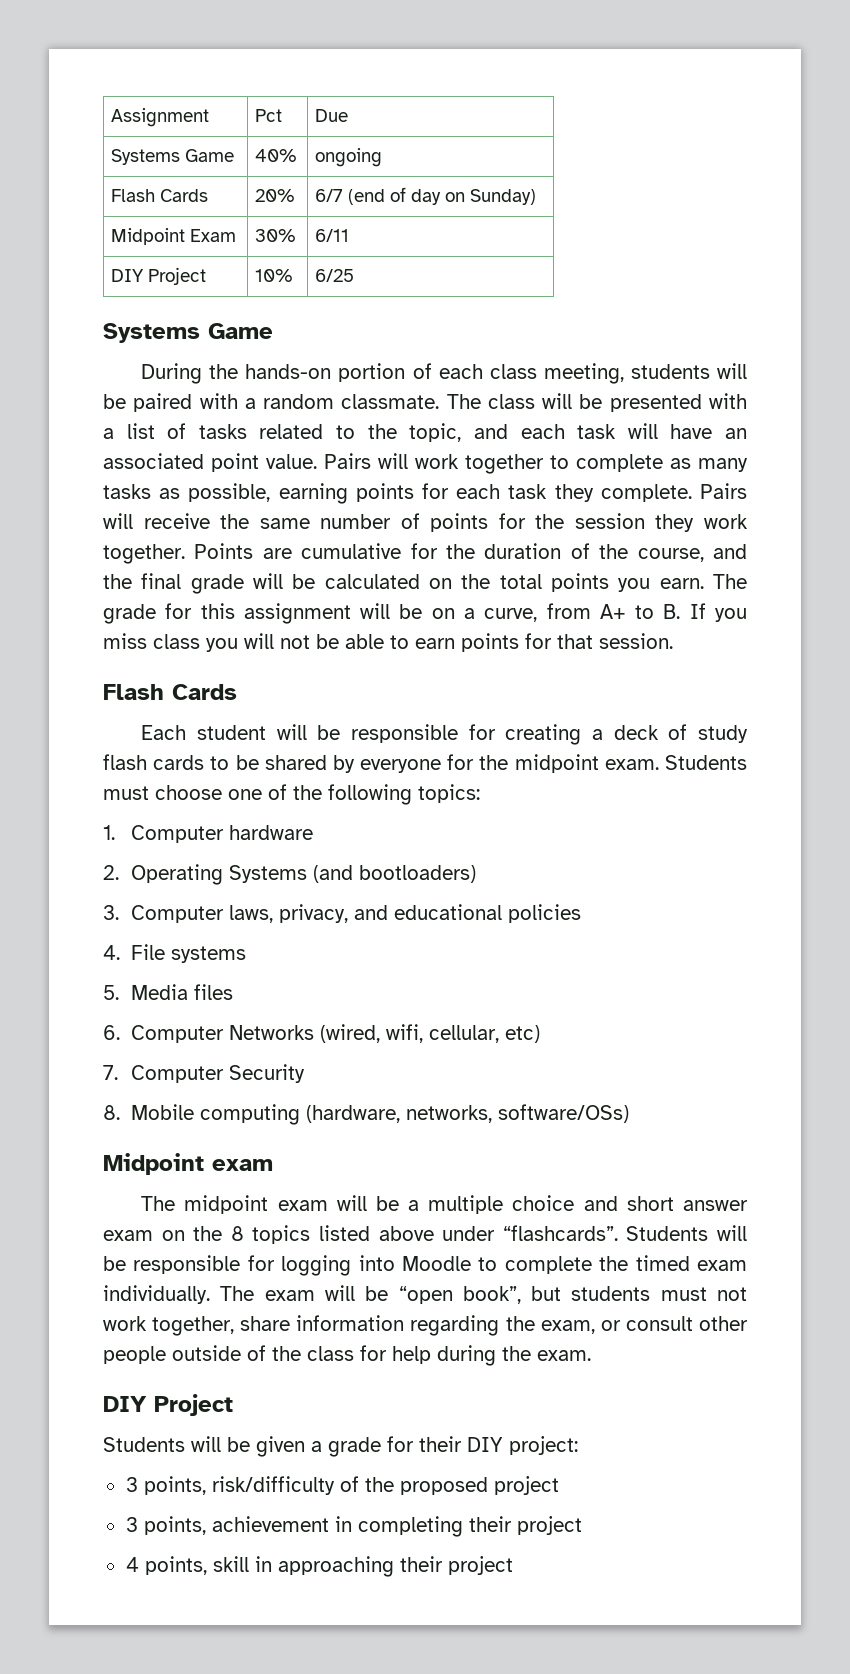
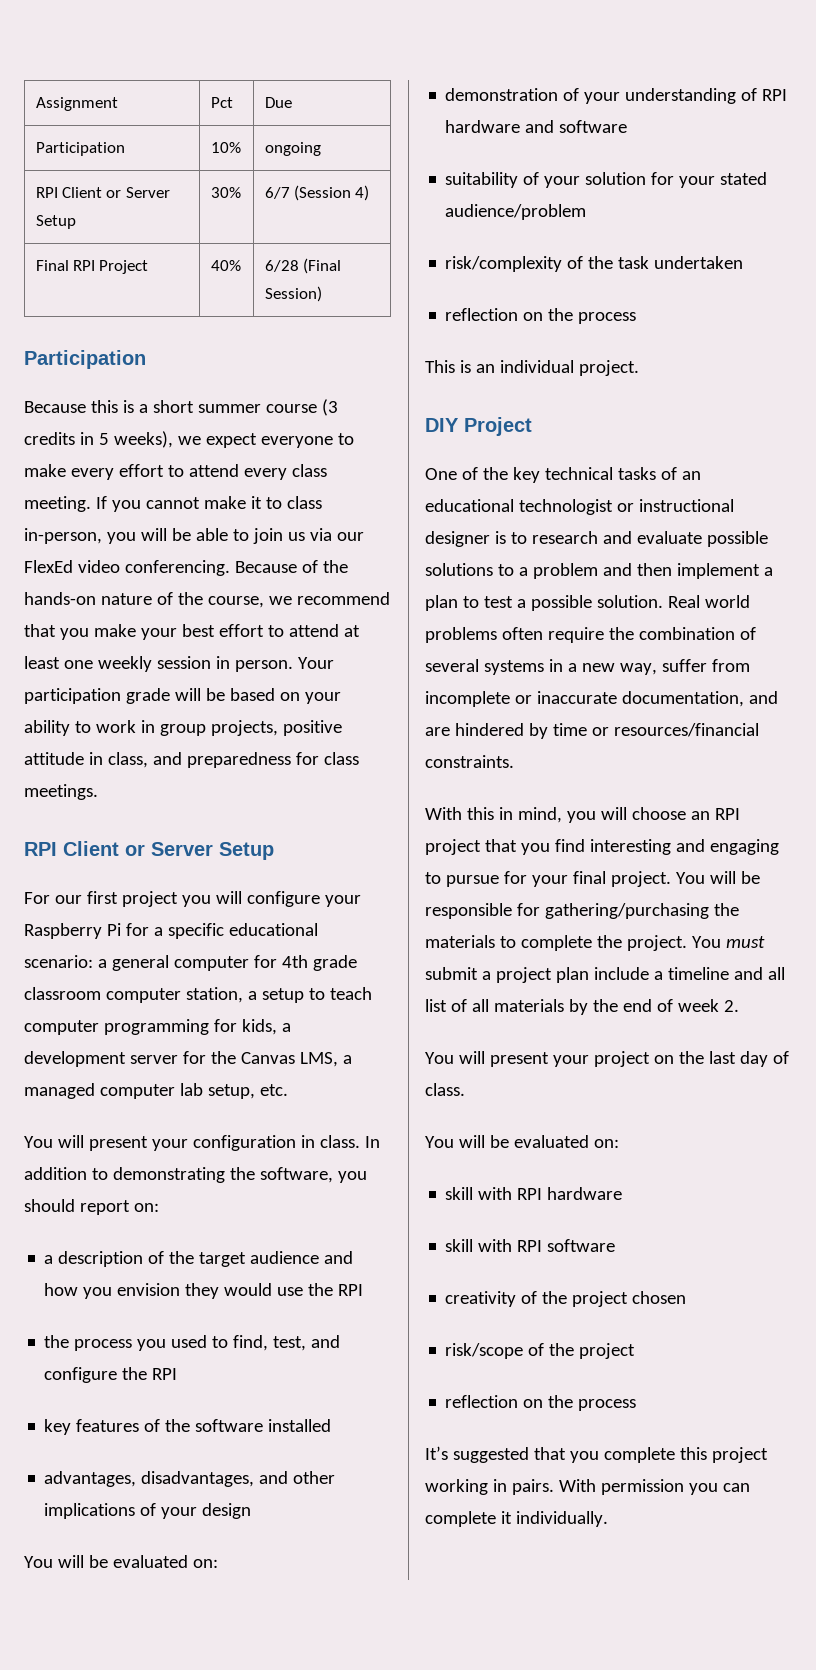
[111,149,235,165] [255,149,298,162] [315,148,383,167] [111,189,209,202] [255,189,296,202] [315,187,537,205] [111,228,237,245] [255,229,297,242] [315,229,350,242] [111,267,207,285] [255,269,294,282] [315,269,355,282] [103,323,273,343] [141,363,747,384] [103,393,747,412] [103,423,748,442] [103,453,748,474] [103,483,747,504] [103,513,748,532] [103,543,747,564] [103,573,748,594] [103,603,748,624] [103,633,673,652] [103,684,237,700] [141,724,748,745] [103,754,747,773] [103,784,480,805] [103,825,313,843] [103,864,476,885] [103,904,581,923] [103,944,246,963] [103,984,233,1000] [103,1024,540,1043] [103,1064,305,1083] [103,1104,629,1125] [103,1153,273,1175] [141,1195,748,1214] [103,1225,748,1244] [103,1255,747,1276] [103,1285,747,1304] [103,1315,748,1336] [103,1345,591,1366] [103,1394,233,1416] [103,1436,578,1457] [125,1476,559,1495] [125,1516,582,1537] [125,1556,513,1577] Systems Game | 40% | ongoing // Flash Cards | 20% | 6/7 (end of day on Sunday) // Midpoint Exam | 30% | 6/11 // DIY Project | 10% | 6/25 // Systems Game // During the hands-on portion of each class meeting, students will be paired with a random classmate. The class will be presented with a list of tasks related to the topic, and each task will have an associated point value. Pairs will work together to complete as many tasks as possible, earning points for each task they complete. Pairs will receive the same number of points for the session they work together. Points are cumulative for the duration of the course, and the final grade will be calculated on the total points you earn. The grade for this assignment will be on a curve, from A+ to B. If you miss class you will not be able to earn points for that session. // Flash Cards // Each student will be responsible for creating a deck of study flash cards to be shared by everyone for the midpoint exam. Students must choose one of the following topics: // 1. Computer hardware // 2. Operating Systems (and bootloaders) // 3. Computer laws, privacy, and educational policies // 4. File systems // 5. Media files // 6. Computer Networks (wired, wifi, cellular, etc) // 7. Computer Security // 8. Mobile computing (hardware, networks, software/OSs) // Midpoint exam // The midpoint exam will be a multiple choice and short answer exam on the 8 topics listed above under “flashcards”. Students will be responsible for logging into Moodle to complete the timed exam individually. The exam will be “open book”, but students must not work together, share information regarding the exam, or consult other people outside of the class for help during the exam. // DIY Project // Students will be given a grade for their DIY project: // 3 points, risk/difficulty of the proposed project // 3 points, achievement in completing their project // 4 points, skill in approaching their project -> [35,142,125,156] [210,142,241,153] [264,142,321,156] [35,187,170,198] [35,215,76,229] [210,187,241,198] [264,185,370,201] [35,260,149,274] [210,260,241,271] [264,258,341,274] [264,286,322,302] [24,350,146,369] [24,399,338,416] [24,431,354,448] [24,464,327,480] [24,496,322,512] [24,528,364,544] [24,560,348,576] [24,592,390,608] [24,624,360,640] [24,656,334,672] [24,688,341,704] [24,720,342,736] [24,752,359,768] [24,784,98,800] [24,841,274,860] [24,891,361,907] [24,923,318,939] [24,955,357,971] [24,987,372,1003] [24,1019,291,1035] [24,1051,352,1067] [24,1083,288,1099] [24,1135,380,1151] [24,1167,367,1183] [24,1199,159,1215] [44,1251,354,1267] [44,1283,364,1299] [44,1335,341,1351] [44,1367,178,1383] [44,1419,332,1435] [44,1471,336,1487] [44,1503,252,1519] [24,1555,218,1568] [445,88,788,104] [445,120,628,133] [445,172,768,188] [445,204,587,220] [445,256,744,272] [445,308,637,324] [425,360,639,376] [425,417,532,436] [425,467,701,483] [425,499,734,515] [425,531,768,547] [425,563,773,579] [425,595,750,611] [425,627,756,643] [425,659,750,675] [425,691,778,707] [425,723,759,739] [425,755,514,768] [425,807,740,823] [425,839,779,855] [425,871,760,887] [425,903,739,919] [425,935,765,951] [425,967,785,983] [425,999,739,1015] [425,1051,789,1067] [425,1083,465,1096] [425,1135,619,1148] [445,1187,623,1200] [445,1239,616,1252] [445,1291,687,1307] [445,1343,636,1359] [445,1395,637,1411] [425,1446,768,1463] [425,1479,750,1495] [425,1511,608,1527] Participation | 10% | ongoing // RPI Client or Server Setup | 30% | 6/7 (Session 4) // Final RPI Project | 40% | 6/28 (Final Session) // Participation // Because this is a short summer course (3 credits in 5 weeks), we expect everyone to make every effort to attend every class meeting. If you cannot make it to class in-person, you will be able to join us via our FlexEd video conferencing. Because of the hands-on nature of the course, we recommend that you make your best effort to attend at least one weekly session in person. Your participation grade will be based on your ability to work in group projects, positive attitude in class, and preparedness for class meetings. // RPI Client or Server Setup // For our first project you will configure your Raspberry Pi for a specific educational scenario: a general computer for 4th grade classroom computer station, a setup to teach computer programming for kids, a development server for the Canvas LMS, a managed computer lab setup, etc. // You will present your configuration in class. In addition to demonstrating the software, you should report on: // a description of the target audience and how you envision they would use the RPI // the process you used to find, test, and configure the RPI // key features of the software installed // advantages, disadvantages, and other implications of your design // You will be evaluated on: // demonstration of your understanding of RPI hardware and software // suitability of your solution for your stated audience/problem // risk/complexity of the task undertaken // reflection on the process // This is an individual project. // DIY Project // One of the key technical tasks of an educational technologist or instructional designer is to research and evaluate possible solutions to a problem and then implement a plan to test a possible solution. Real world problems often require the combination of several systems in a new way, suffer from incomplete or inaccurate documentation, and are hindered by time or resources/financial constraints. // With this in mind, you will choose an RPI project that you find interesting and engaging to pursue for your final project. You will be responsible for gathering/purchasing the materials to complete the project. You must submit a project plan include a timeline and all list of all materials by the end of week 2. // You will present your project on the last day of class. // You will be evaluated on: // skill with RPI hardware // skill with RPI software // creativity of the project chosen // risk/scope of the project // reflection on the process // It’s suggested that you complete this project working in pairs. With permission you can complete it individually.

